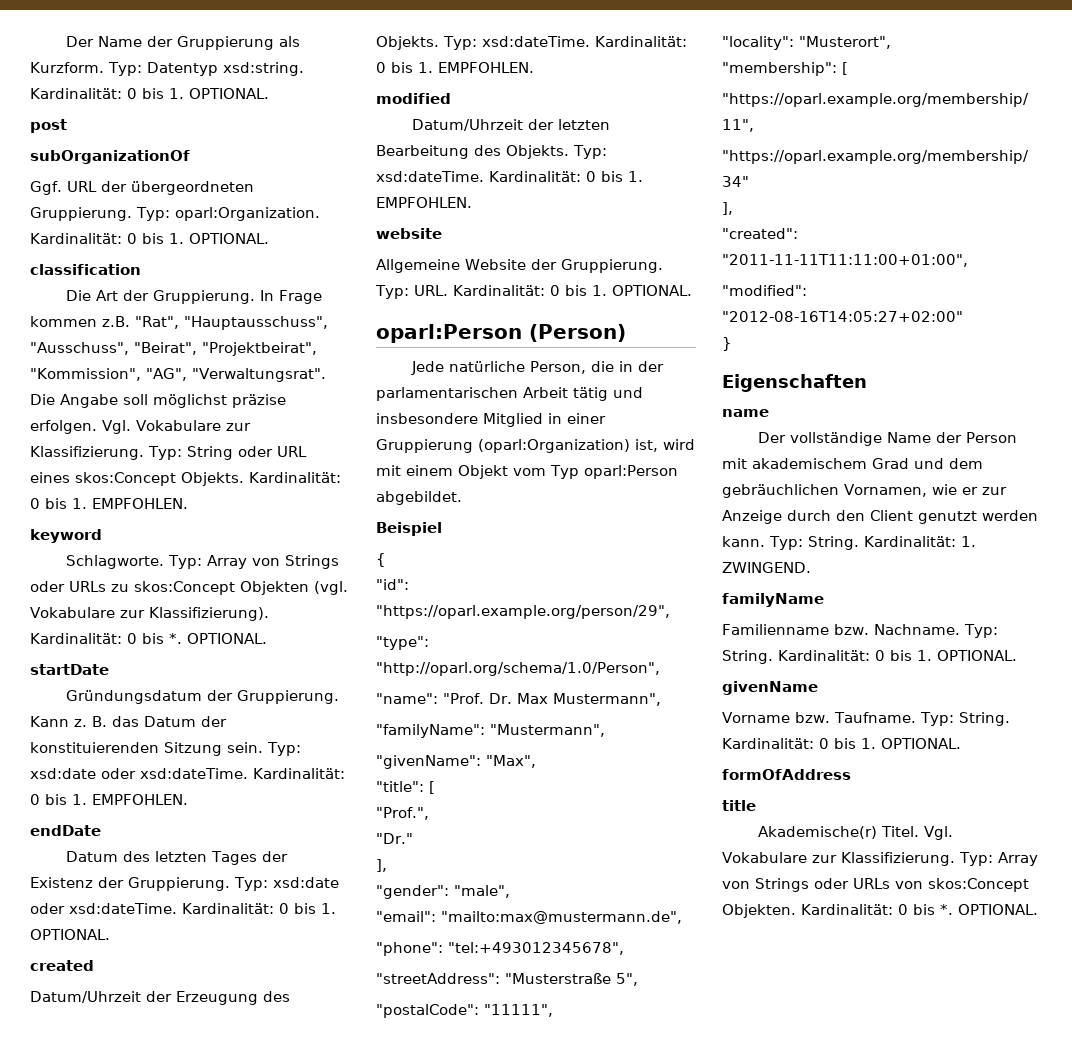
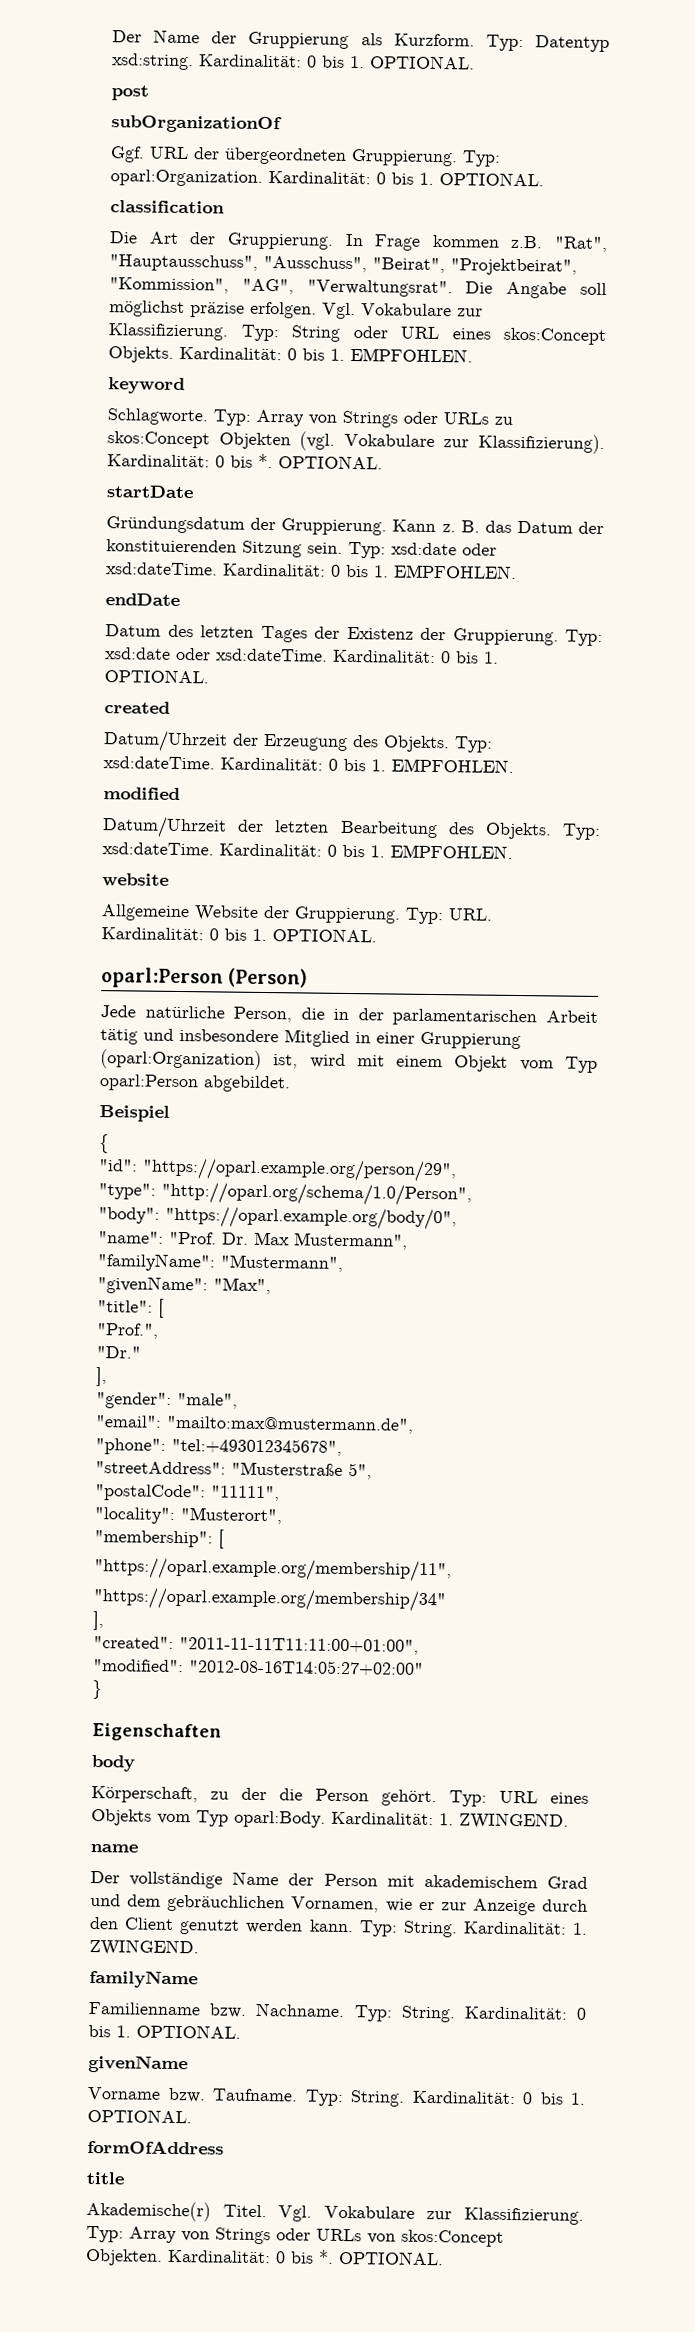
(660, 669) none -> [98,1205,457,1231] // "body": "https://oparl.example.org/body/0",
(867, 383) none -> [91,1755,135,1772] [91,1786,589,1807] [91,1809,569,1830] // body // Körperschaft, zu der die Person gehört. Typ: URL eines Objekts vom Typ oparl:Body. Kardinalität: 1. ZWINGEND.

